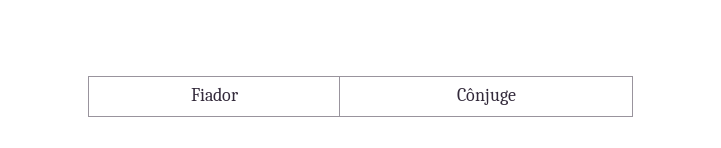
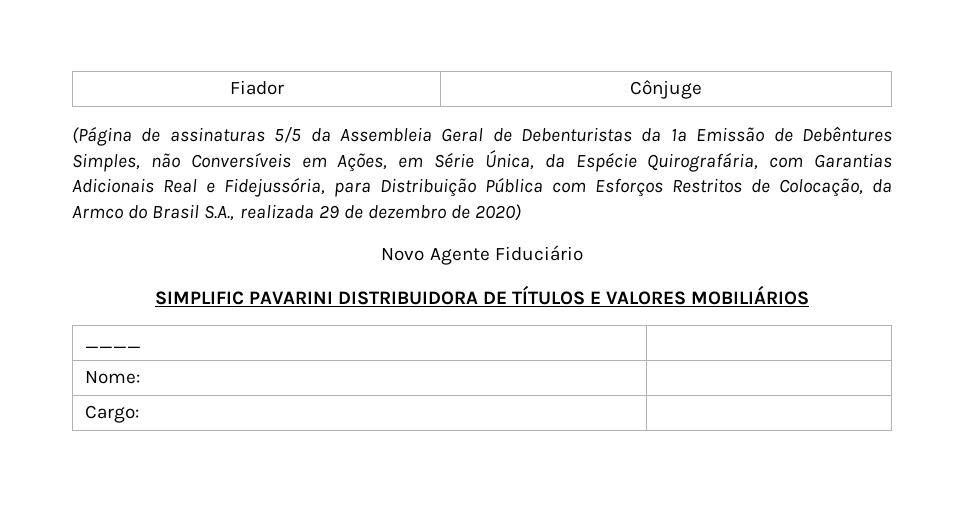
(516, 96) none -> [72,126,892,146] [72,150,893,172] [72,177,892,197] [72,204,522,221] [381,245,583,265] [154,285,810,305] [84,346,141,348] [84,371,140,384] [84,405,139,423] // (Página de assinaturas 5/5 da Assembleia Geral de Debenturistas da 1ª Emissão de Debêntures Simples, não Conversíveis em Ações, em Série Única, da Espécie Quirografária, com Garantias Adicionais Real e Fidejussória, para Distribuição Pública com Esforços Restritos de Colocação, da Armco do Brasil S.A., realizada 29 de dezembro de 2020) // Novo Agente Fiduciário // SIMPLIFIC PAVARINI DISTRIBUIDORA DE TÍTULOS E VALORES MOBILIÁRIOS // ____ | // Nome: | // Cargo: |

